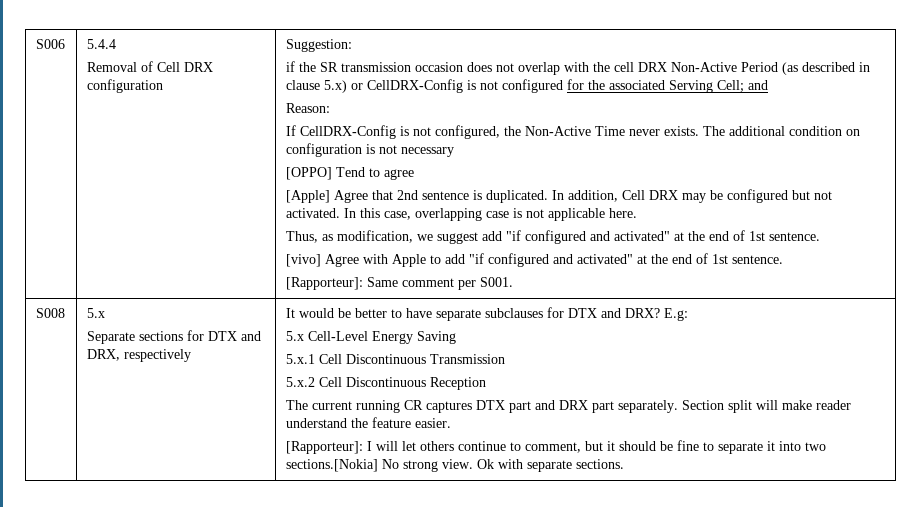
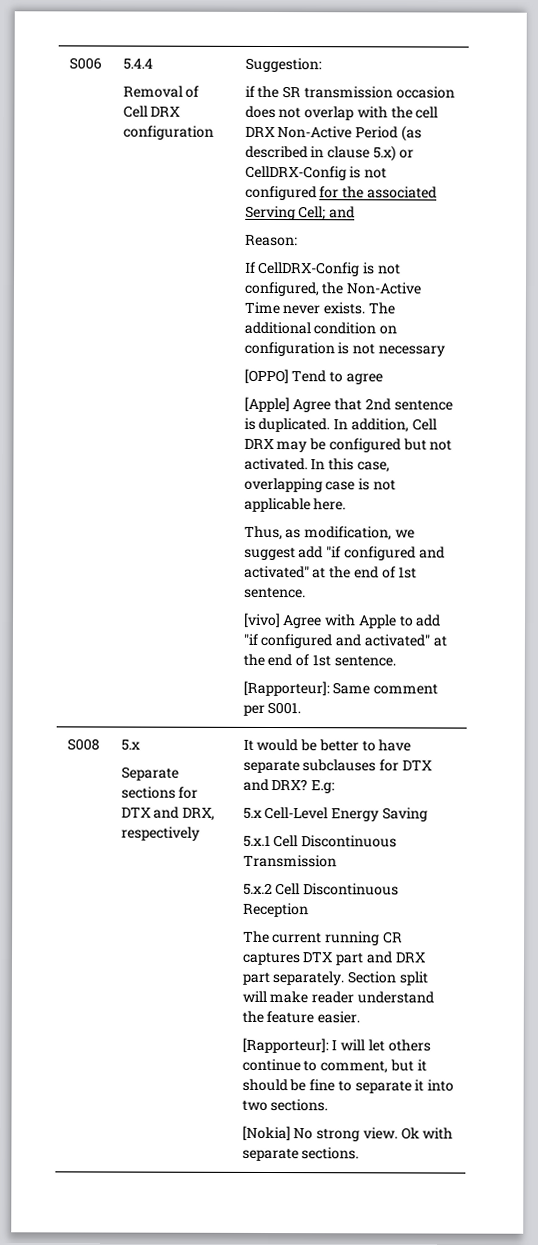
[285,459,378,472] sections.[Nokia] -> [270,1099,329,1112] [241,1125,291,1142] sections. // [Nokia]

